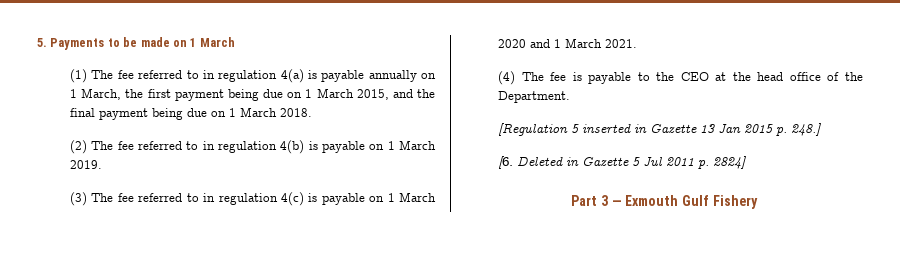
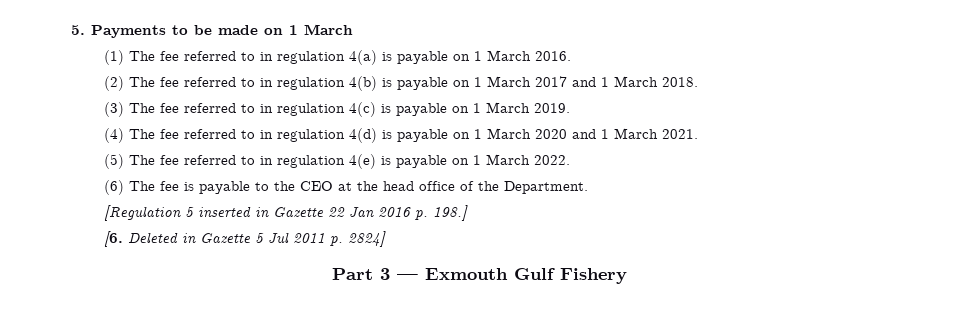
[368,70,436,82] [70,88,435,101] [70,107,313,120] annually on 1 March, the first payment being due on 1 March 2015, and the final payment being due on 1 March 2018. -> [452,50,571,61] on 1 March 2016.
[70,160,103,169] 2019. -> [534,76,698,87] 2017 and 1 March 2018.
(436, 197) none -> [533,103,570,113] [103,128,531,143] 2019. // (4) The fee referred to in regulation 4(d) is payable on 1 March
[498,71,516,85] (4) -> [103,154,570,169] [103,180,124,195] (5) The fee referred to in regulation 4(e) is payable on 1 March 2022. // (6)
[700,123,822,136] 13 Jan 2015 p. 248.] -> [327,205,468,221] 22 Jan 2016 p. 198.]

